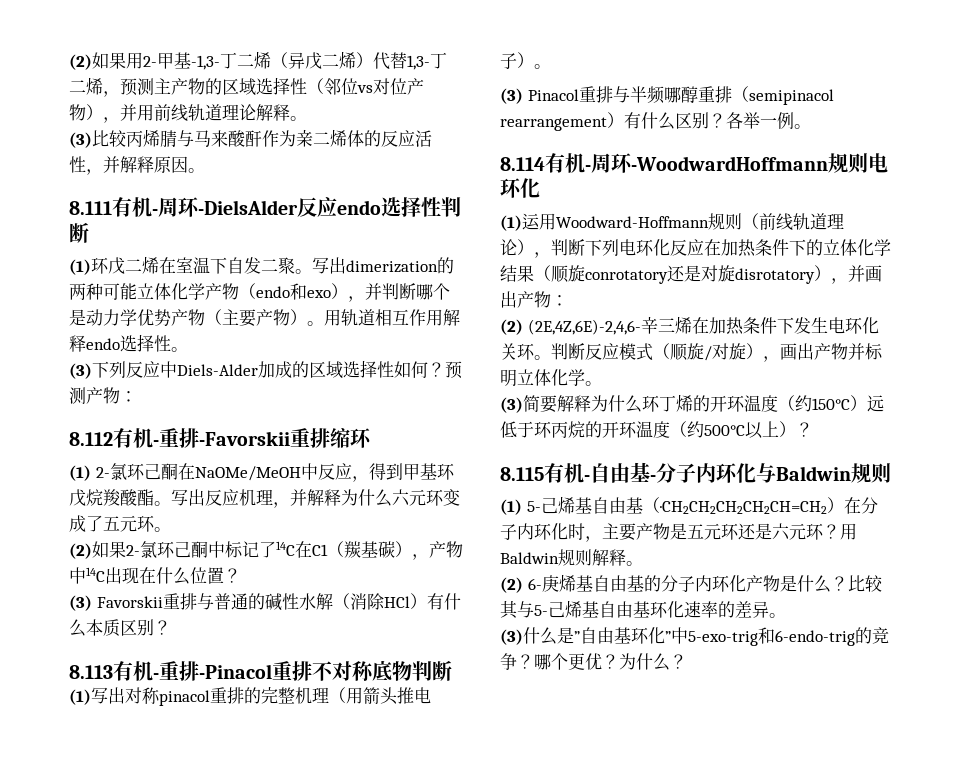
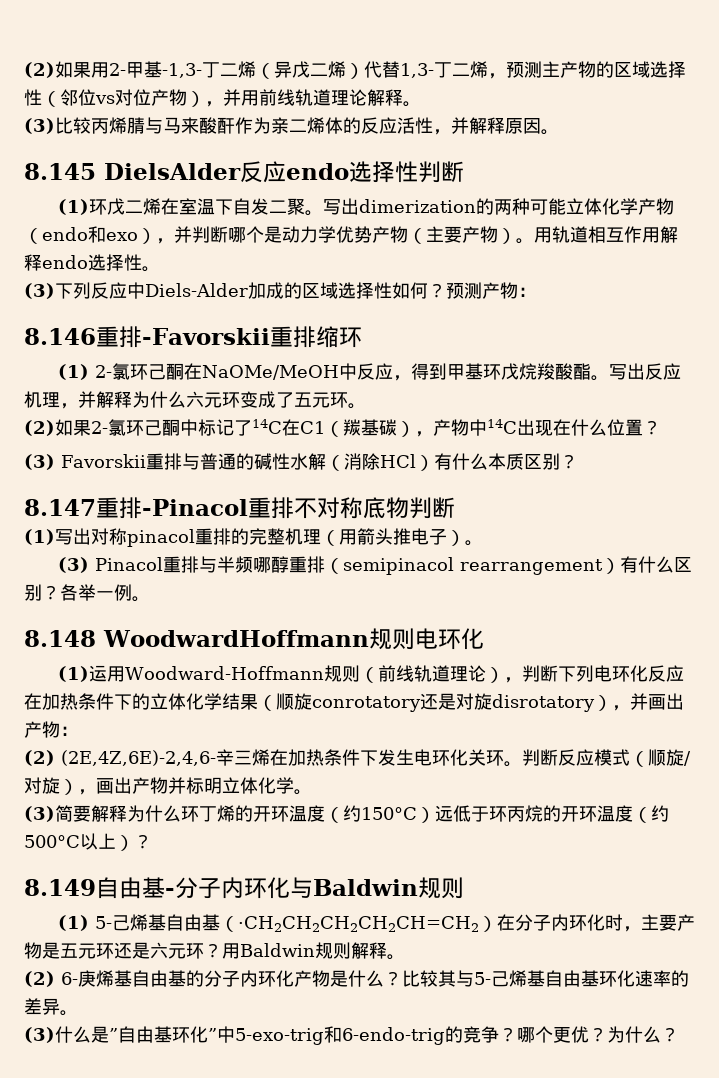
[69,197,298,217] 8.111有机-周环-DielsAlder -> [24,163,241,180] 8.145 DielsAlder
[69,428,159,448] 8.112有机- -> [24,328,96,345] 8.146
[69,661,159,681] 8.113有机- -> [24,499,96,516] 8.147
[500,153,828,173] 8.114有机-周环-WoodwardHoffmann -> [24,630,369,647] 8.148 WoodwardHoffmann
[500,463,590,483] 8.115有机- -> [24,879,96,896] 8.149

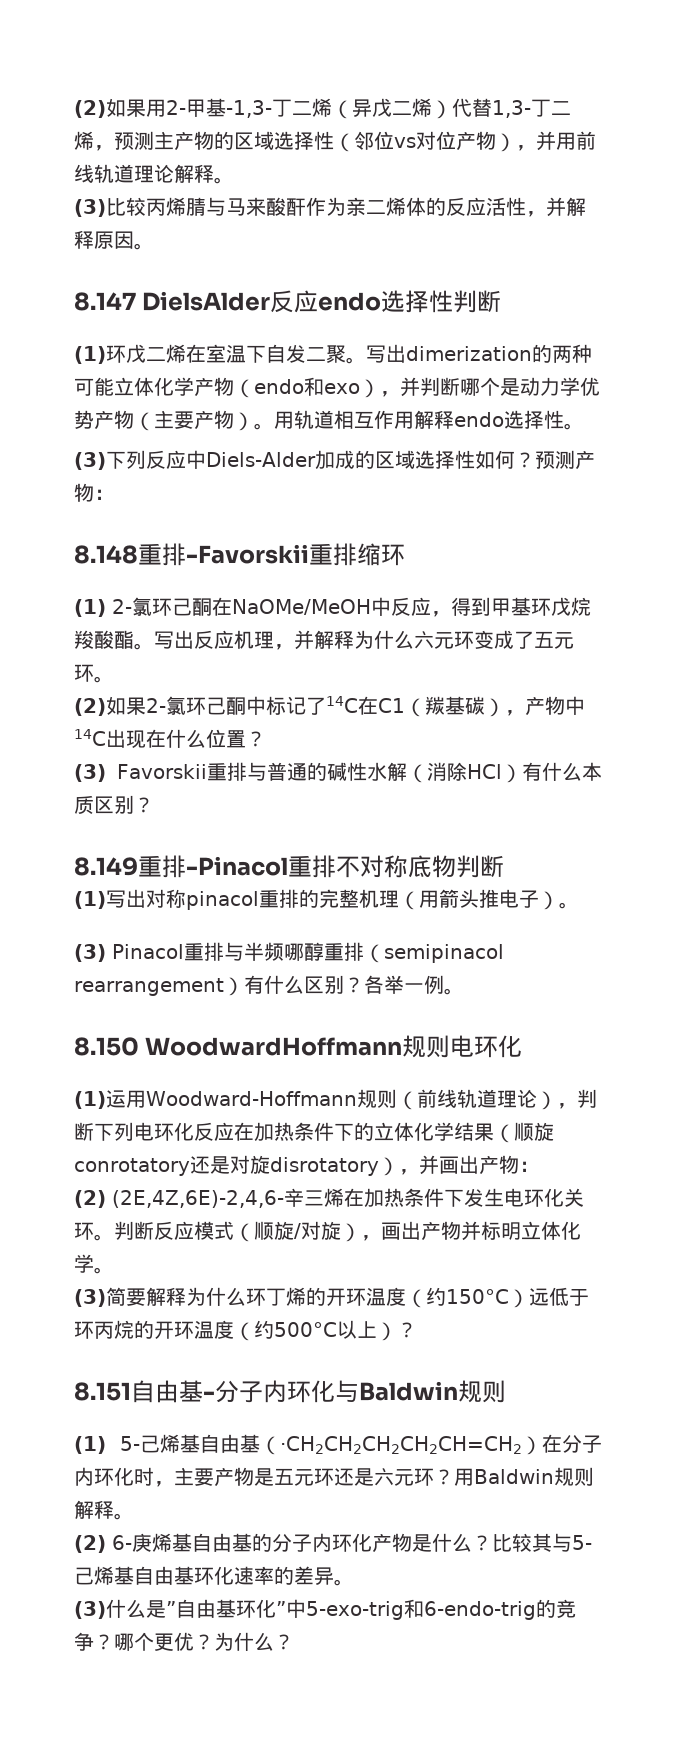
[24,163,96,180] 8.145 -> [74,292,136,311] 8.147
[24,328,96,345] 8.146 -> [74,545,138,564] 8.148
[24,499,96,516] 8.147 -> [74,857,138,876] 8.149
[24,630,96,647] 8.148 -> [74,1037,139,1056] 8.150
[24,879,96,896] 8.149 -> [74,1382,131,1401] 8.151

